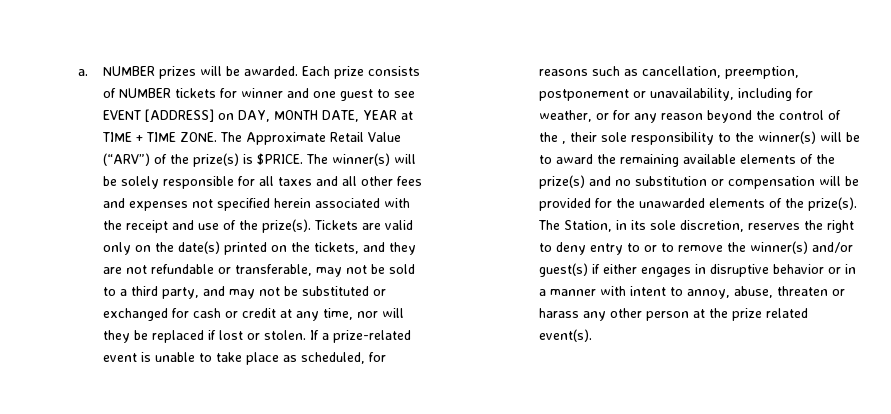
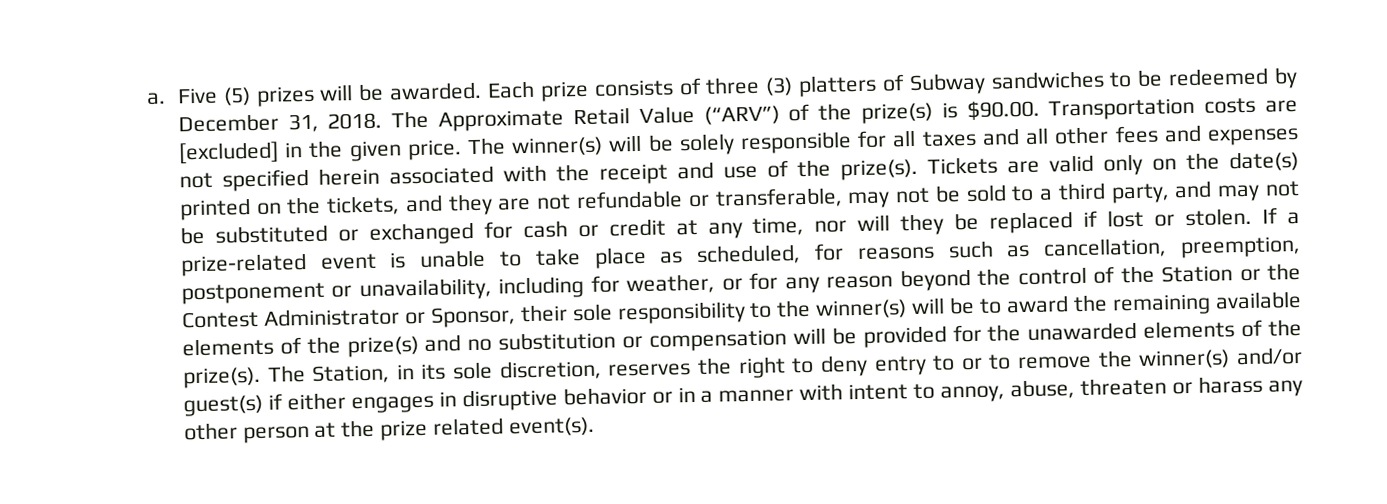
[103,66,156,76] NUMBER -> [176,87,251,106] Five (5)
[119,88,416,101] [103,109,414,122] [102,132,218,142] NUMBER tickets for winner and one guest to see EVENT [ADDRESS] on DAY, MONTH DATE, YEAR at TIME + TIME ZONE. -> [705,67,1299,98] [177,112,383,133] three (3) platters of Subway sandwiches to be redeemed by December 31, 2018.
[257,153,304,165] $PRICE. -> [966,97,1299,122] [177,139,462,165] $90.00. Transportation costs are [excluded] in the given price.
[562,141,567,144] , -> [1161,262,1301,283] [181,306,516,329] Station or the Contest Administrator or Sponsor,

